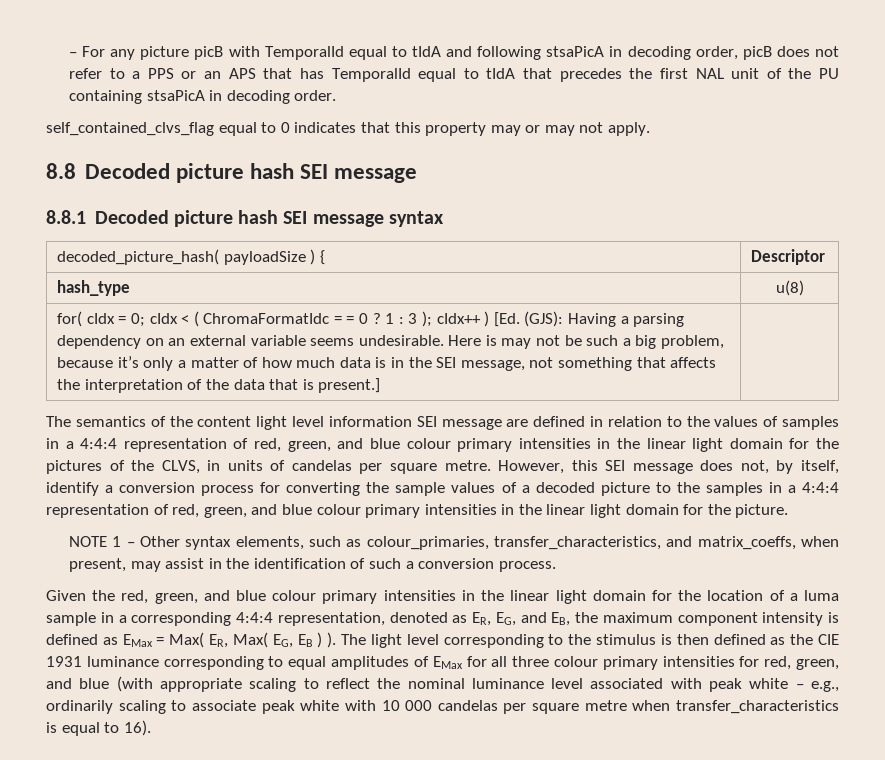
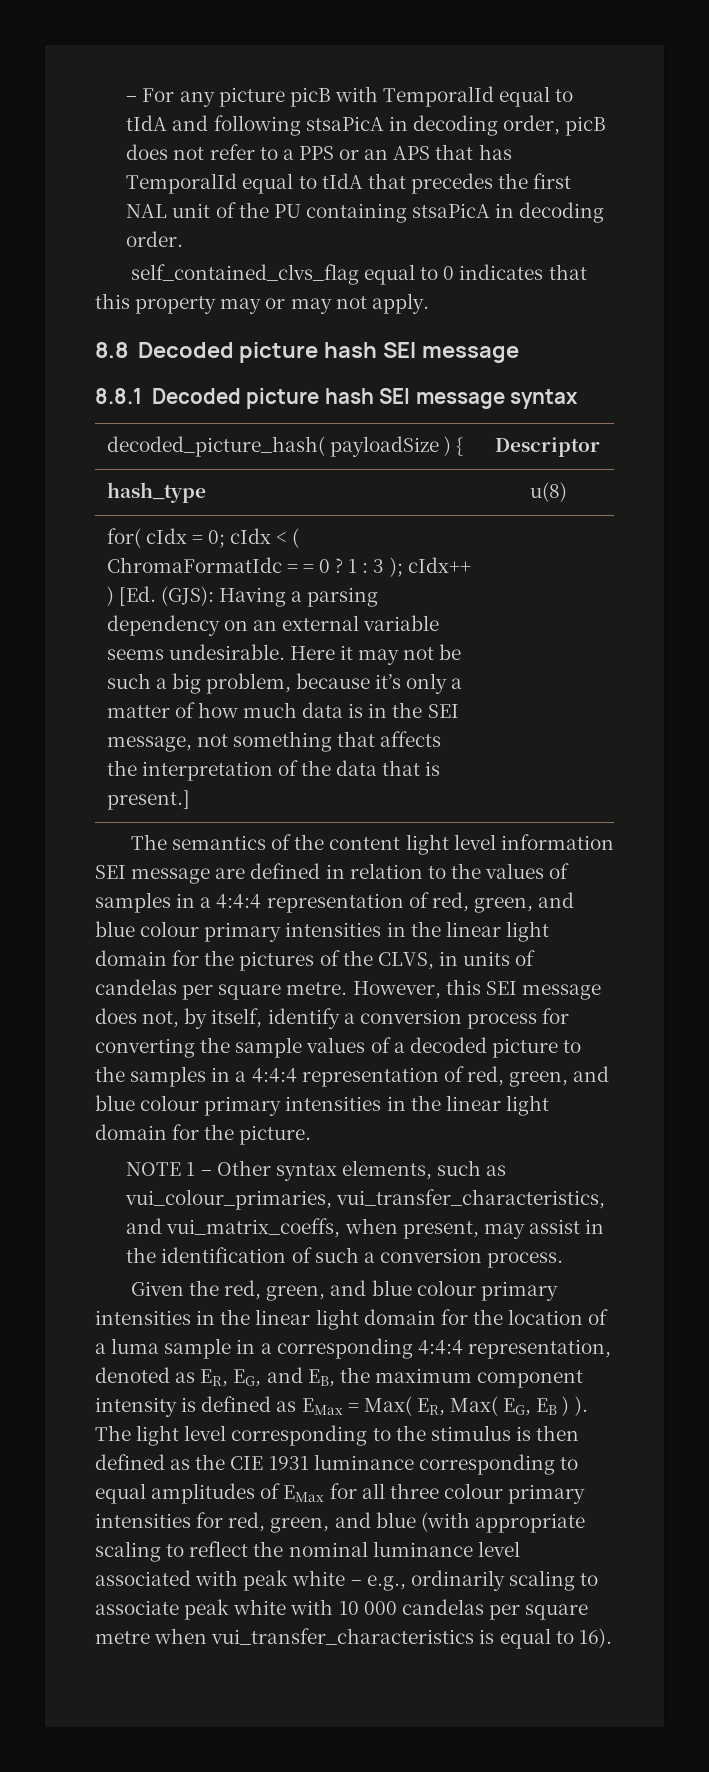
[485,335,497,346] is -> [339,645,353,660] it
[366,536,796,550] colour_primaries, transfer_characteristics, and matrix_coeffs, -> [125,1189,606,1210] [126,1218,341,1238] vui_colour_primaries, vui_transfer_characteristics, and vui_matrix_coeffs,
[676,700,839,714] transfer_characteristics -> [211,1628,475,1645] vui_transfer_characteristics

